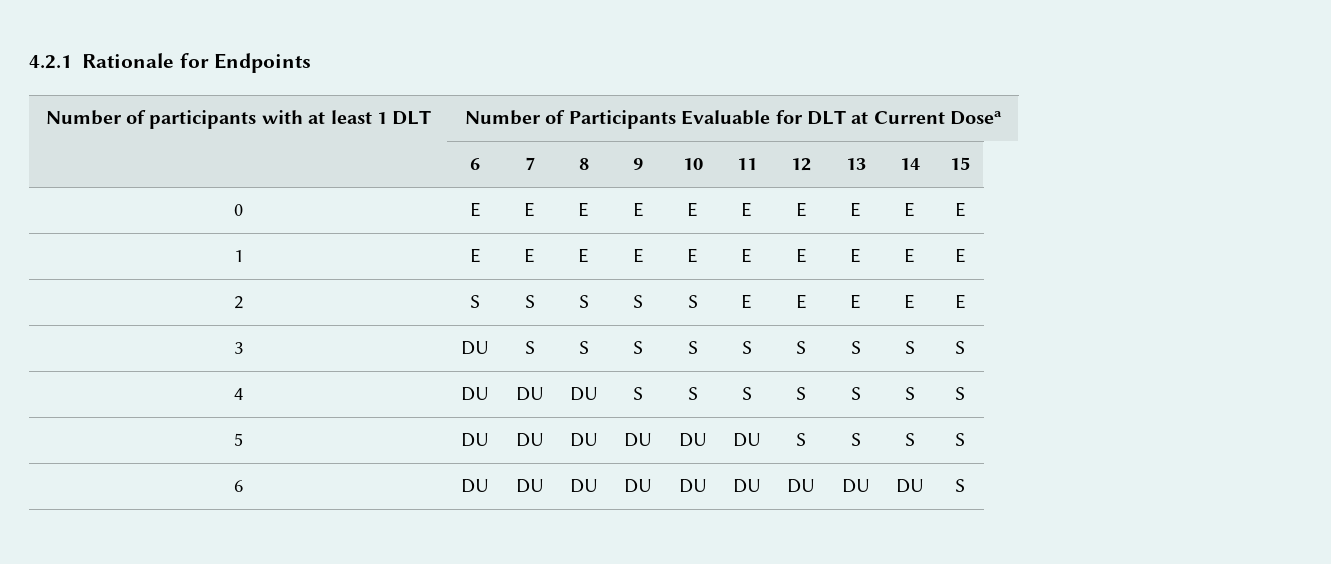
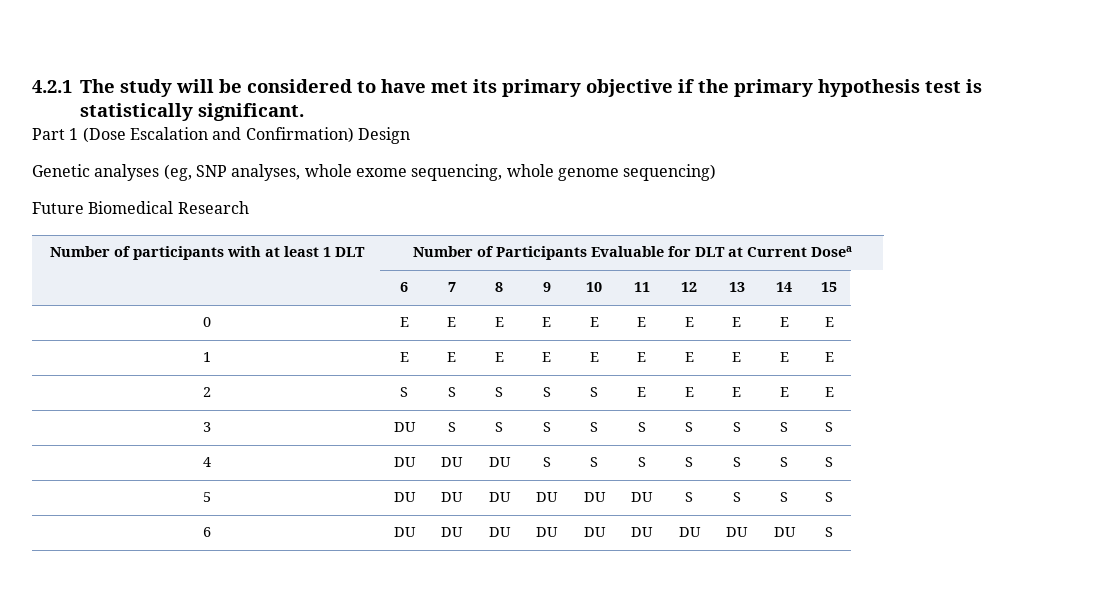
[82,53,312,73] Rationale for Endpoints -> [80,79,982,97] [80,103,304,121] [32,127,410,144] [32,164,717,181] [32,201,249,214] The study will be considered to have met its primary objective if the primary hypothesis test is statistically significant. // Part 1 (Dose Escalation and Confirmation) Design // Genetic analyses (eg, SNP analyses, whole exome sequencing, whole genome sequencing) // Future Biomedical Research

